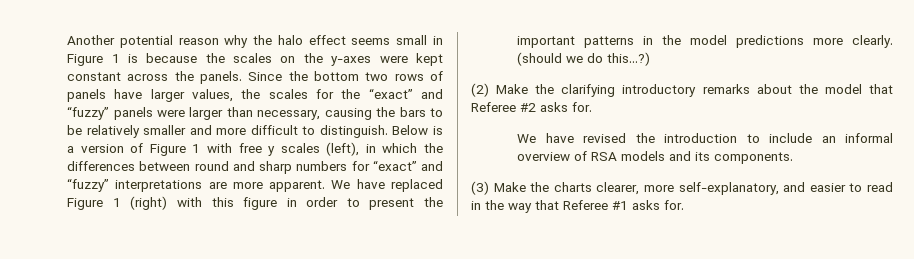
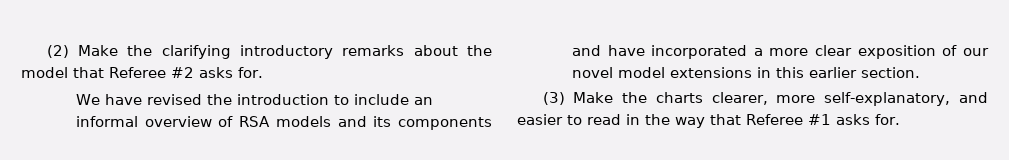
[67,35,443,48] [67,53,444,66] [67,71,444,84] [67,88,444,102] [67,106,443,120] [67,125,443,138] [67,142,443,156] [67,160,443,174] [67,178,443,192] [67,196,444,210] [517,35,893,48] [517,52,651,66] Another potential reason why the halo effect seems small in Figure 1 is because the scales on the y-axes were kept constant across the panels. Since the bottom two rows of panels have larger values, the scales for the “exact” and “fuzzy” panels were larger than necessary, causing the bars to be relatively smaller and more difficult to distinguish. Below is a version of Figure 1 with free y scales (left), in which the differences between round and sharp numbers for “exact” and “fuzzy” interpretations are more apparent. We have replaced Figure 1 (right) with this figure in order to present the important patterns in the model predictions more clearly. (should we do this…?) // -> (46, 51) none
[714,152,794,164] components. -> [397,117,492,130] [571,45,989,59] [571,67,920,78] components and have incorporated a more clear exposition of our novel model extensions in this earlier section.

